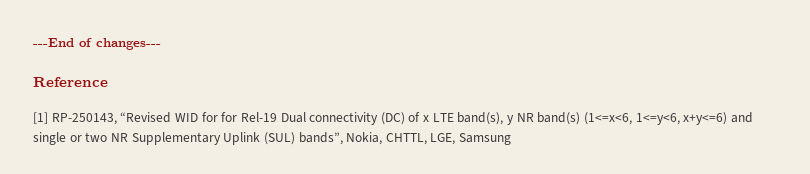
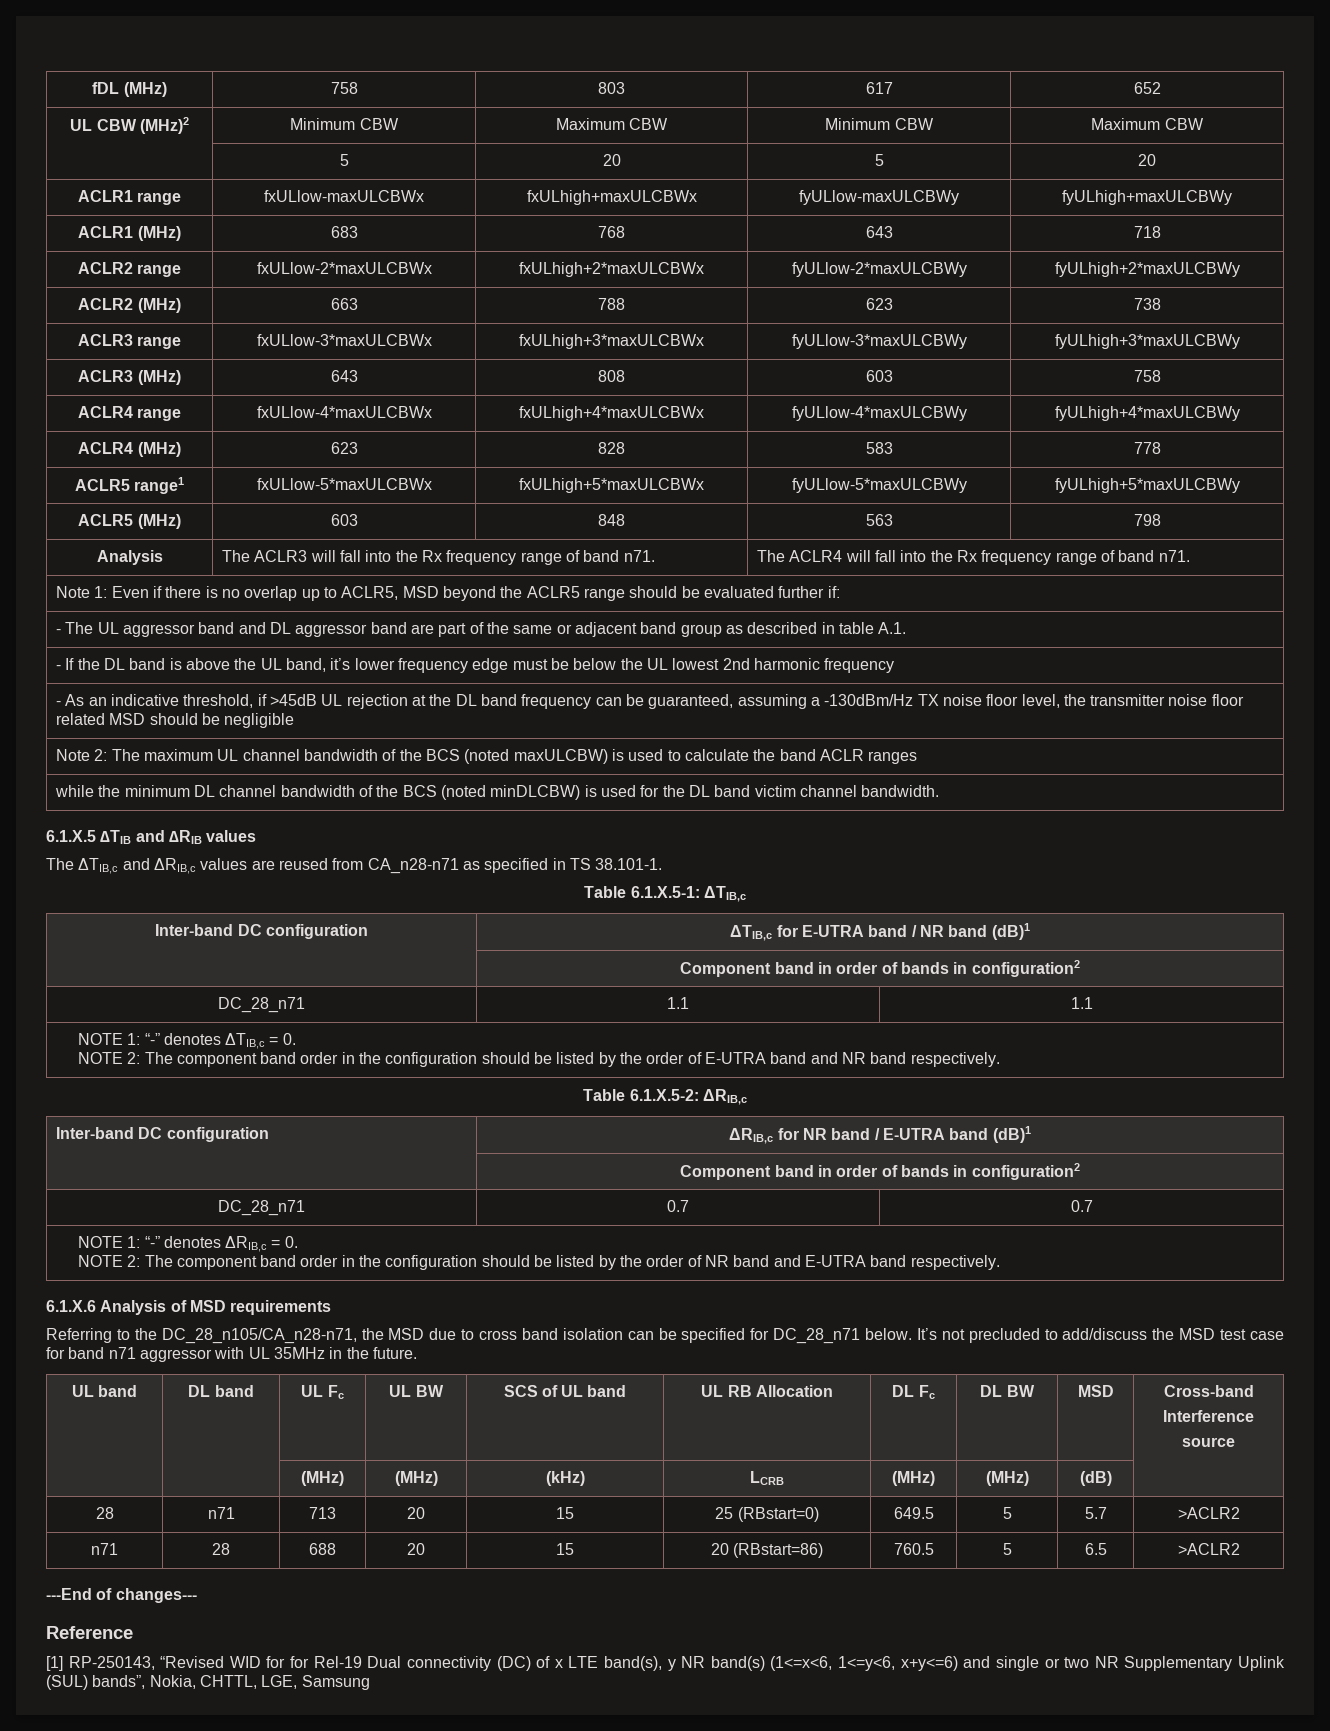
(33, 42) none -> [92,82,167,97] [330,82,358,94] [598,82,625,94] [865,82,893,94] [1133,82,1161,94] [70,117,189,134] [290,118,399,130] [555,118,669,130] [825,118,934,130] [1091,118,1204,130] [339,154,349,166] [602,154,621,166] [874,154,884,166] [1138,154,1157,166] [77,190,182,205] [264,190,424,202] [526,190,697,205] [799,190,959,205] [1062,190,1232,205] [78,226,181,241] [330,226,358,238] [598,226,625,238] [865,226,893,238] [1133,226,1161,238] [77,262,182,277] [256,262,432,274] [519,262,704,277] [791,262,967,277] [1054,262,1240,277] [78,298,181,313] [330,298,358,310] [598,298,625,310] [865,298,893,310] [1133,298,1161,310] [77,334,182,349] [256,334,432,346] [519,334,704,349] [791,334,967,349] [1054,334,1240,349] [78,370,181,385] [330,370,358,382] [598,370,625,382] [865,370,893,382] [1133,370,1161,382] [77,406,182,421] [256,406,432,418] [519,406,704,421] [791,406,967,421] [1054,406,1240,421] [78,442,181,457] [330,442,358,454] [598,442,625,454] [865,442,893,454] [1133,442,1161,454] [74,477,185,494] [256,478,432,490] [519,478,704,493] [791,478,967,493] [1054,478,1240,493] [78,514,181,529] [330,514,358,526] [598,514,625,526] [865,514,893,526] [1133,514,1161,526] [96,550,163,565] [222,550,655,565] [757,550,1190,565] [56,586,840,601] [56,622,907,637] [56,658,895,673] [56,694,1244,709] [56,713,295,728] [56,749,918,764] [55,785,940,800] [46,830,257,844] [46,858,663,874] [584,886,746,902] [155,924,368,939] [730,923,1030,941] [680,960,1080,977] [218,997,305,1013] [667,997,689,1009] [1070,997,1093,1009] [77,1033,296,1049] [77,1052,1000,1067] [583,1089,747,1105] [56,1127,269,1142] [729,1126,1031,1144] [680,1163,1080,1180] [218,1200,305,1216] [667,1200,689,1212] [1070,1200,1093,1212] [77,1236,298,1252] [77,1255,1000,1270] [46,1300,332,1315] [46,1328,1285,1344] [46,1347,417,1362] [71,1385,138,1397] [188,1385,254,1397] [301,1385,344,1399] [389,1385,444,1397] [503,1385,627,1397] [701,1385,833,1397] [892,1385,935,1399] [980,1385,1035,1397] [1077,1385,1114,1397] [1163,1385,1254,1397] [1163,1410,1255,1422] [1182,1437,1236,1447] [301,1471,344,1486] [394,1471,438,1486] [545,1471,585,1486] [750,1471,784,1485] [892,1471,935,1486] [985,1471,1029,1486] [1079,1471,1112,1486] [95,1507,114,1519] [207,1507,235,1519] [309,1507,336,1519] [407,1507,425,1519] [556,1507,574,1519] [715,1507,819,1522] [893,1507,934,1519] [1002,1507,1012,1519] [1084,1507,1107,1519] [1177,1507,1240,1519] [91,1543,118,1555] [212,1543,230,1555] [309,1543,336,1555] [407,1543,425,1555] [556,1543,574,1555] [710,1543,824,1558] [893,1543,934,1555] [1002,1543,1012,1555] [1084,1543,1107,1555] [1177,1543,1240,1555] fDL (MHz) | 758 | 803 | 617 | 652 // UL CBW (MHz)2 | Minimum CBW | Maximum CBW | Minimum CBW | Maximum CBW // | 5 | 20 | 5 | 20 // ACLR1 range | fxULlow-maxULCBWx | fxULhigh+maxULCBWx | fyULlow-maxULCBWy | fyULhigh+maxULCBWy // ACLR1 (MHz) | 683 | 768 | 643 | 718 // ACLR2 range | fxULlow-2*maxULCBWx | fxULhigh+2*maxULCBWx | fyULlow-2*maxULCBWy | fyULhigh+2*maxULCBWy // ACLR2 (MHz) | 663 | 788 | 623 | 738 // ACLR3 range | fxULlow-3*maxULCBWx | fxULhigh+3*maxULCBWx | fyULlow-3*maxULCBWy | fyULhigh+3*maxULCBWy // ACLR3 (MHz) | 643 | 808 | 603 | 758 // ACLR4 range | fxULlow-4*maxULCBWx | fxULhigh+4*maxULCBWx | fyULlow-4*maxULCBWy | fyULhigh+4*maxULCBWy // ACLR4 (MHz) | 623 | 828 | 583 | 778 // ACLR5 range1 | fxULlow-5*maxULCBWx | fxULhigh+5*maxULCBWx | fyULlow-5*maxULCBWy | fyULhigh+5*maxULCBWy // ACLR5 (MHz) | 603 | 848 | 563 | 798 // Analysis | The ACLR3 will fall into the Rx frequency range of band n71. | The ACLR4 will fall into the Rx frequency range of band n71. // Note 1: Even if there is no overlap up to ACLR5, MSD beyond the ACLR5 range should be evaluated further if: // - The UL aggressor band and DL aggressor band are part of the same or adjacent band group as described in table A.1. // - If the DL band is above the UL band, it’s lower frequency edge must be below the UL lowest 2nd harmonic frequency // - As an indicative threshold, if >45dB UL rejection at the DL band frequency can be guaranteed, assuming a -130dBm/Hz TX noise floor level, the transmitter noise floor related MSD should be negligible // Note 2: The maximum UL channel bandwidth of the BCS (noted maxULCBW) is used to calculate the band ACLR ranges // while the minimum DL channel bandwidth of the BCS (noted minDLCBW) is used for the DL band victim channel bandwidth. // 6.1.X.5 ∆TIB and ∆RIB values // The ΔTIB,c and ΔRIB,c values are reused from CA_n28-n71 as specified in TS 38.101-1. // Table 6.1.X.5-1: ΔTIB,c // Inter-band DC configuration | ΔTIB,c for E-UTRA band / NR band (dB)1 // | Component band in order of bands in configuration2 // DC_28_n71 | 1.1 | 1.1 // NOTE 1: “-” denotes ΔTIB,c = 0. // NOTE 2: The component band order in the configuration should be listed by the order of E-UTRA band and NR band respectively. // Table 6.1.X.5-2: ΔRIB,c // Inter-band DC configuration | ΔRIB,c for NR band / E-UTRA band (dB)1 // | Component band in order of bands in configuration2 // DC_28_n71 | 0.7 | 0.7 // NOTE 1: “-” denotes ΔRIB,c = 0. // NOTE 2: The component band order in the configuration should be listed by the order of NR band and E-UTRA band respectively. // 6.1.X.6 Analysis of MSD requirements // Referring to the DC_28_n105/CA_n28-n71, the MSD due to cross band isolation can be specified for DC_28_n71 below. It’s not precluded to add/discuss the MSD test case for band n71 aggressor with UL 35MHz in the future. // UL band | DL band | UL Fc | UL BW | SCS of UL band | UL RB Allocation | DL Fc | DL BW | MSD | Cross-band // Interference // source // | | (MHz) | (MHz) | (kHz) | LCRB | (MHz) | (MHz) | (dB) | // 28 | n71 | 713 | 20 | 15 | 25 (RBstart=0) | 649.5 | 5 | 5.7 | >ACLR2 // n71 | 28 | 688 | 20 | 15 | 20 (RBstart=86) | 760.5 | 5 | 6.5 | >ACLR2 //

